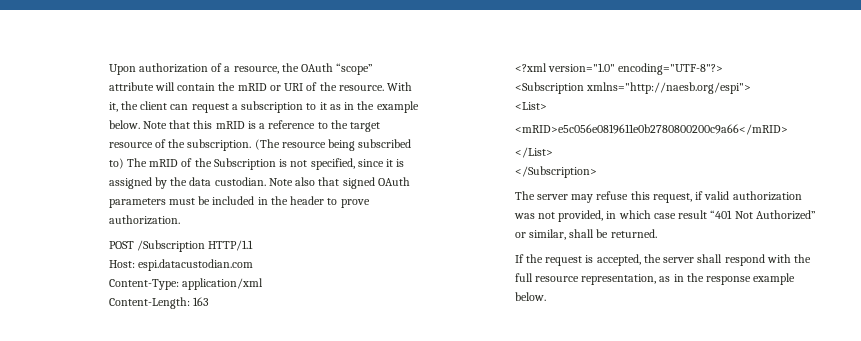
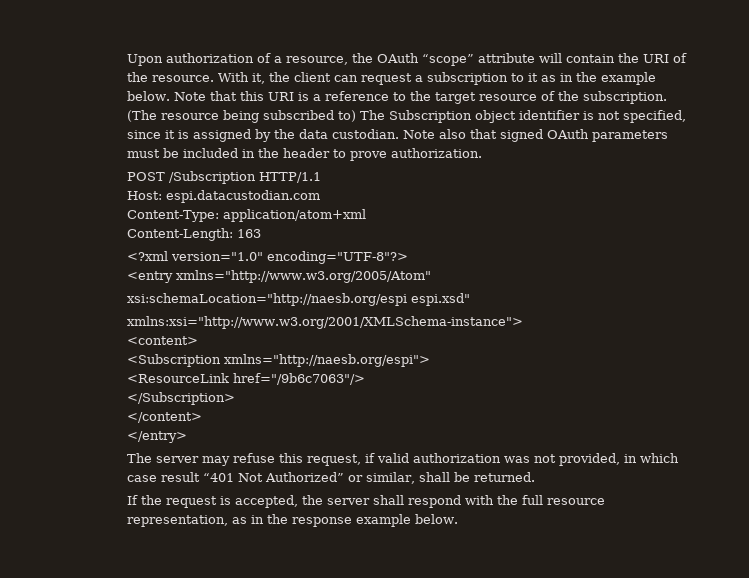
[237,83,281,91] mRID or -> (640, 58) none
[215,121,245,129] mRID -> [268,92,295,101] URI
[149,158,276,170] mRID of the Subscription -> [389,110,581,123] Subscription object identifier
[181,278,263,290] application/xml -> [223,209,367,222] application/atom+xml
(724, 69) none -> [127,270,432,283] [127,293,471,306] [127,316,524,329] [127,336,199,345] // <entry xmlns="http://www.w3.org/2005/Atom" // xsi:schemaLocation="http://naesb.org/espi espi.xsd" // xmlns:xsi="http://www.w3.org/2001/XMLSchema-instance"> // <content>
[514,102,547,110] [514,124,788,135] [514,147,553,158] <List> // <mRID>e5c056e0819611e0b2780800200c9a66</mRID> // </List> -> [127,373,366,385] <ResourceLink href="/9b6c7063"/>
(597, 172) none -> [127,412,203,423] [127,431,188,443] // </content> // </entry>

